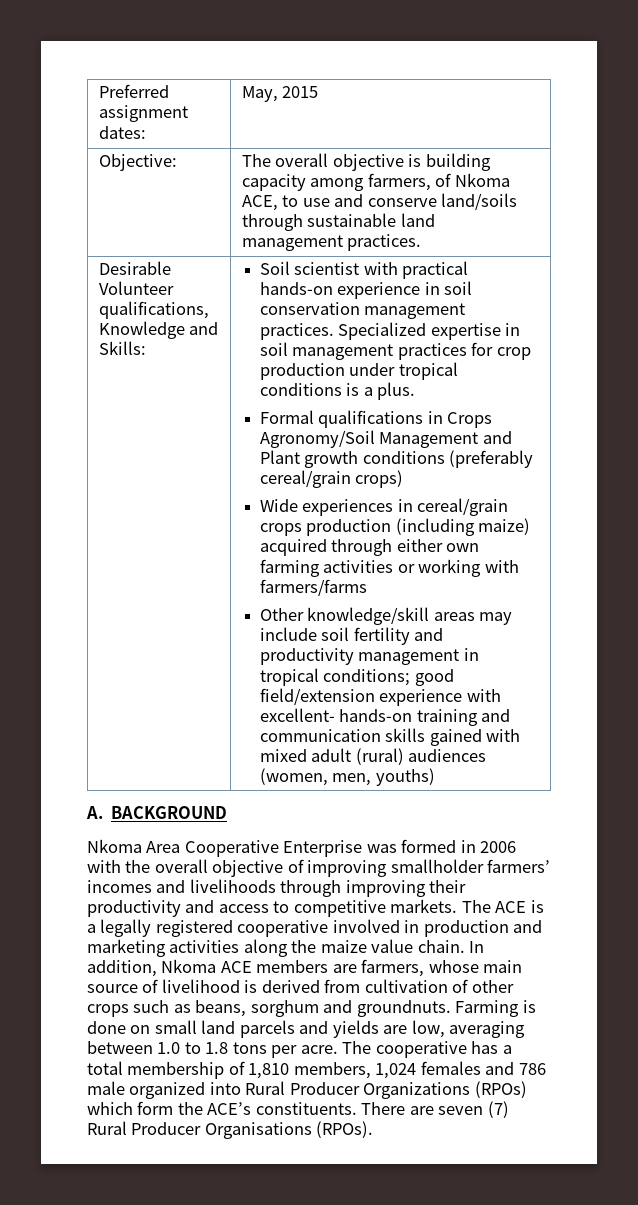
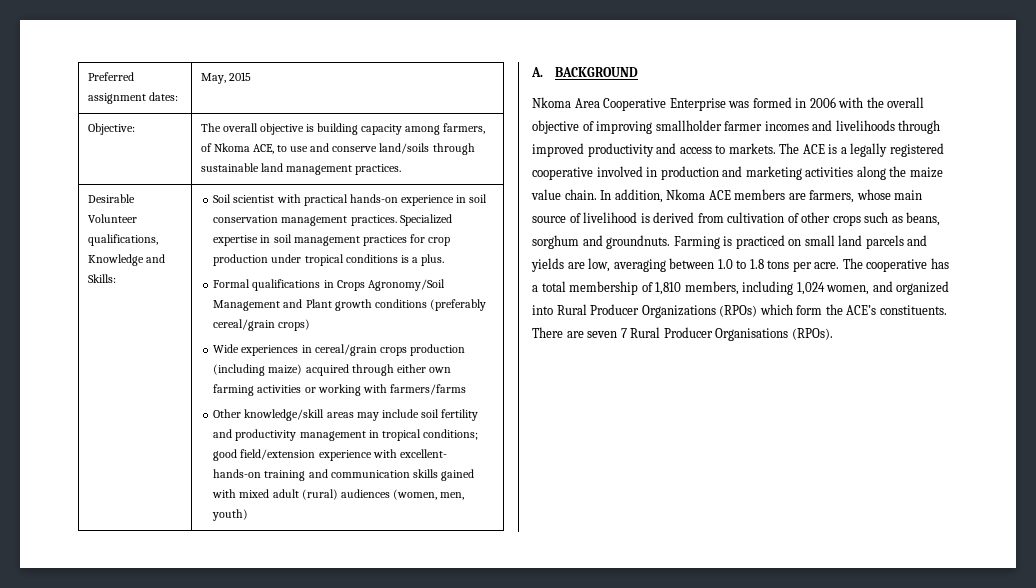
[375,768,435,786] youths) -> [212,509,249,521] youth)
[487,859,551,873] farmers’ -> [724,121,763,131] farmer
[345,880,467,897] improving their -> [532,143,584,157] improved
[293,900,386,917] competitive -> (726, 149) none
[87,1021,126,1034] done -> [735,235,785,249] practiced
[375,1061,546,1079] [87,1081,125,1095] 1,024 females and 786 male -> [742,281,893,295] including 1,024 women, and
[487,1101,509,1118] (7) -> [620,328,627,338] 7

